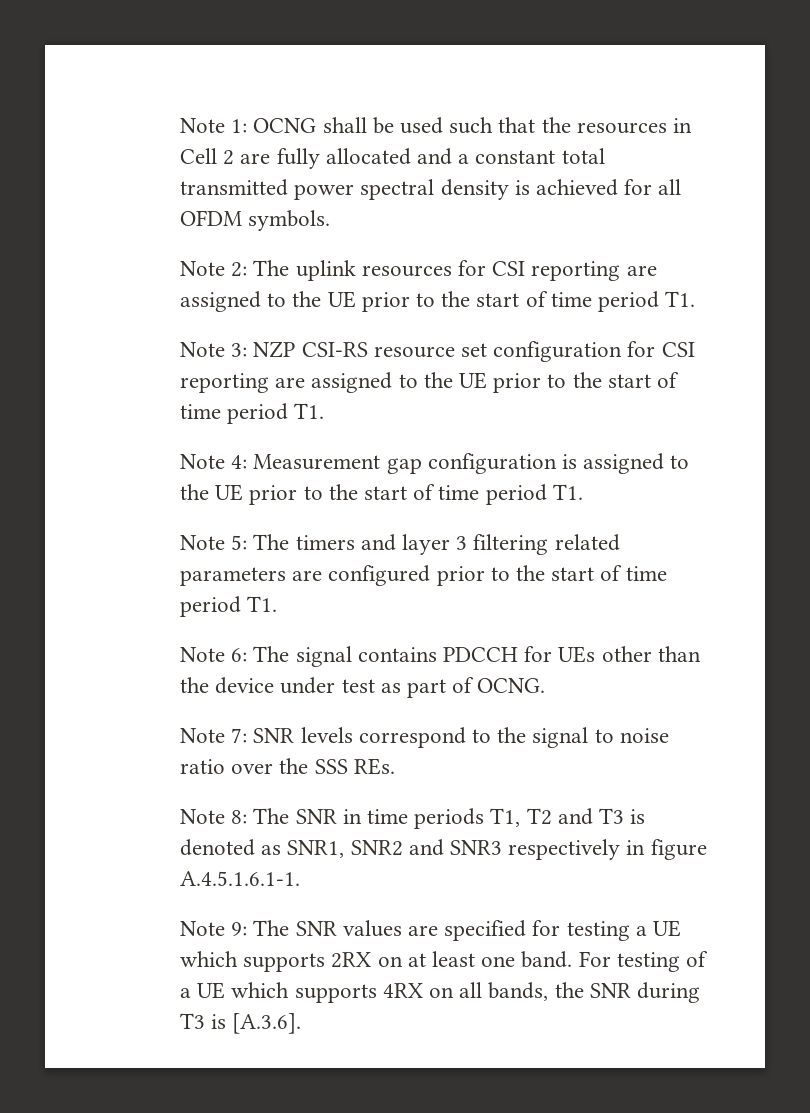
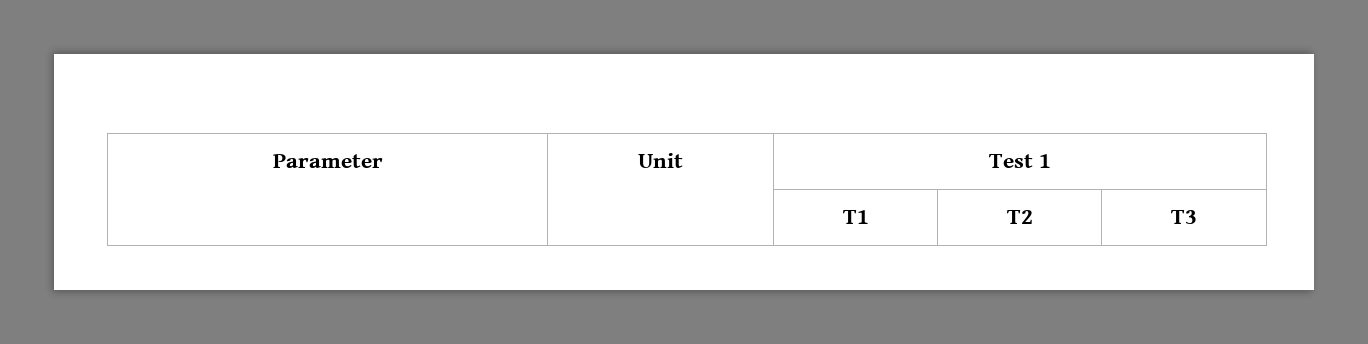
[179,117,692,134] [179,148,605,169] [179,179,682,200] [179,210,331,231] [179,260,657,281] [179,291,696,312] [179,341,695,362] [179,372,679,393] [179,403,325,424] [179,453,690,474] [179,484,583,505] [179,534,620,555] [179,565,667,586] [179,596,278,617] [179,646,701,667] [179,677,546,698] [179,727,669,748] [179,758,395,775] [179,808,646,829] [179,839,707,860] [179,871,300,886] [179,920,681,941] [179,951,708,972] [179,982,700,1003] [179,1013,302,1034] Note 1: OCNG shall be used such that the resources in Cell 2 are fully allocated and a constant total transmitted power spectral density is achieved for all OFDM symbols. // Note 2: The uplink resources for CSI reporting are assigned to the UE prior to the start of time period T1. // Note 3: NZP CSI-RS resource set configuration for CSI reporting are assigned to the UE prior to the start of time period T1. // Note 4: Measurement gap configuration is assigned to the UE prior to the start of time period T1. // Note 5: The timers and layer 3 filtering related parameters are configured prior to the start of time period T1. // Note 6: The signal contains PDCCH for UEs other than the device under test as part of OCNG. // Note 7: SNR levels correspond to the signal to noise ratio over the SSS REs. // Note 8: The SNR in time periods T1, T2 and T3 is denoted as SNR1, SNR2 and SNR3 respectively in figure A.4.5.1.6.1-1. // Note 9: The SNR values are specified for testing a UE which supports 2RX on at least one band. For testing of a UE which supports 4RX on all bands, the SNR during T3 is [A.3.6]. -> [272,154,383,168] [638,153,683,168] [988,154,1052,168] [842,210,869,224] [1006,210,1033,224] [1171,210,1197,224] Parameter | Unit | Test 1 // | | T1 | T2 | T3

